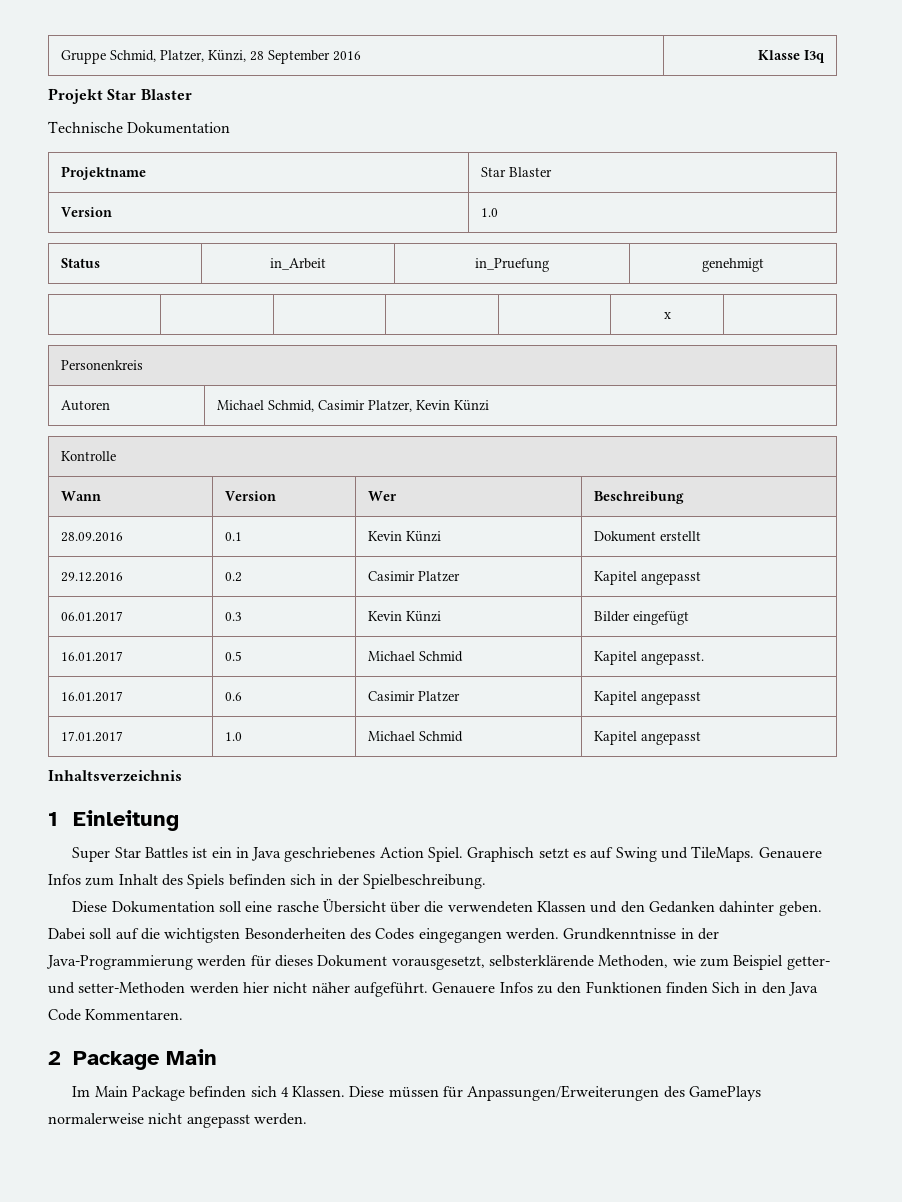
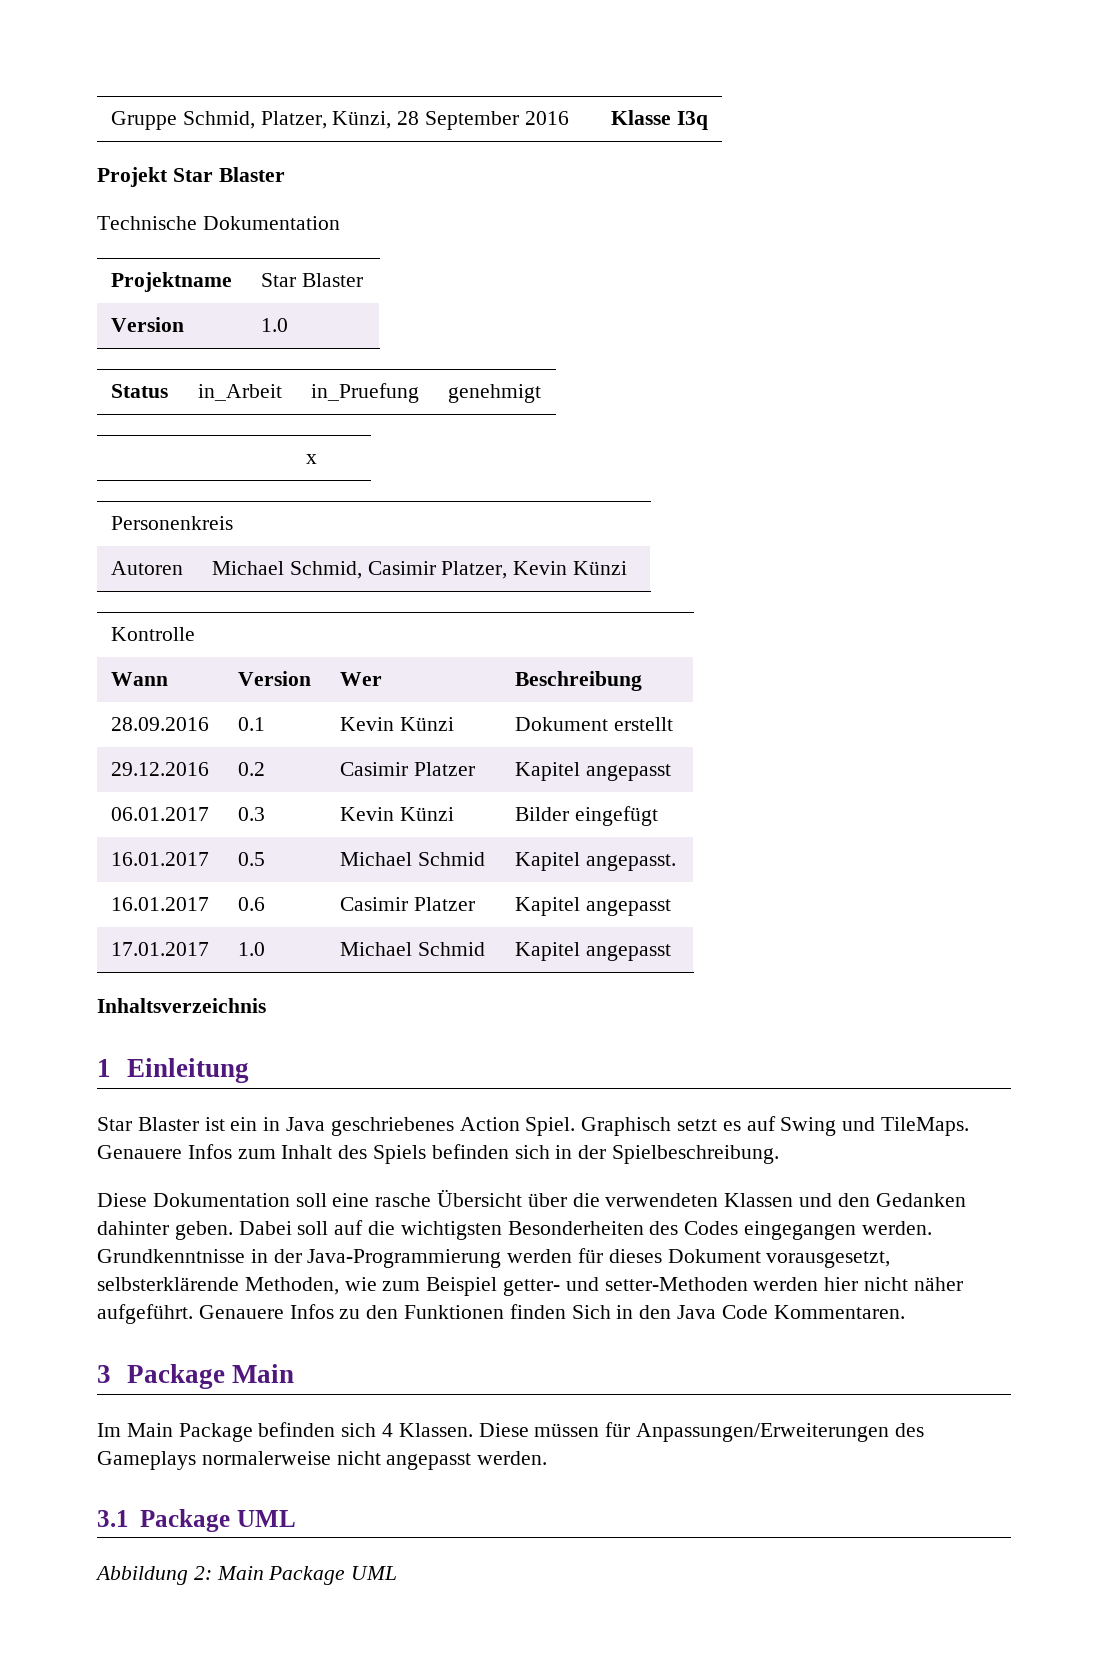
[72,847,188,862] Super Star Battles -> [97,1117,199,1131] Star Blaster
[48,1051,61,1065] 2 -> [97,1365,111,1383] 3
[689,1086,762,1101] GamePlays -> [97,1451,196,1470] Gameplays
(307, 1119) none -> [97,1509,296,1532] [95,1566,398,1585] // 3.1 Package UML // Abbildung 2: Main Package UML

